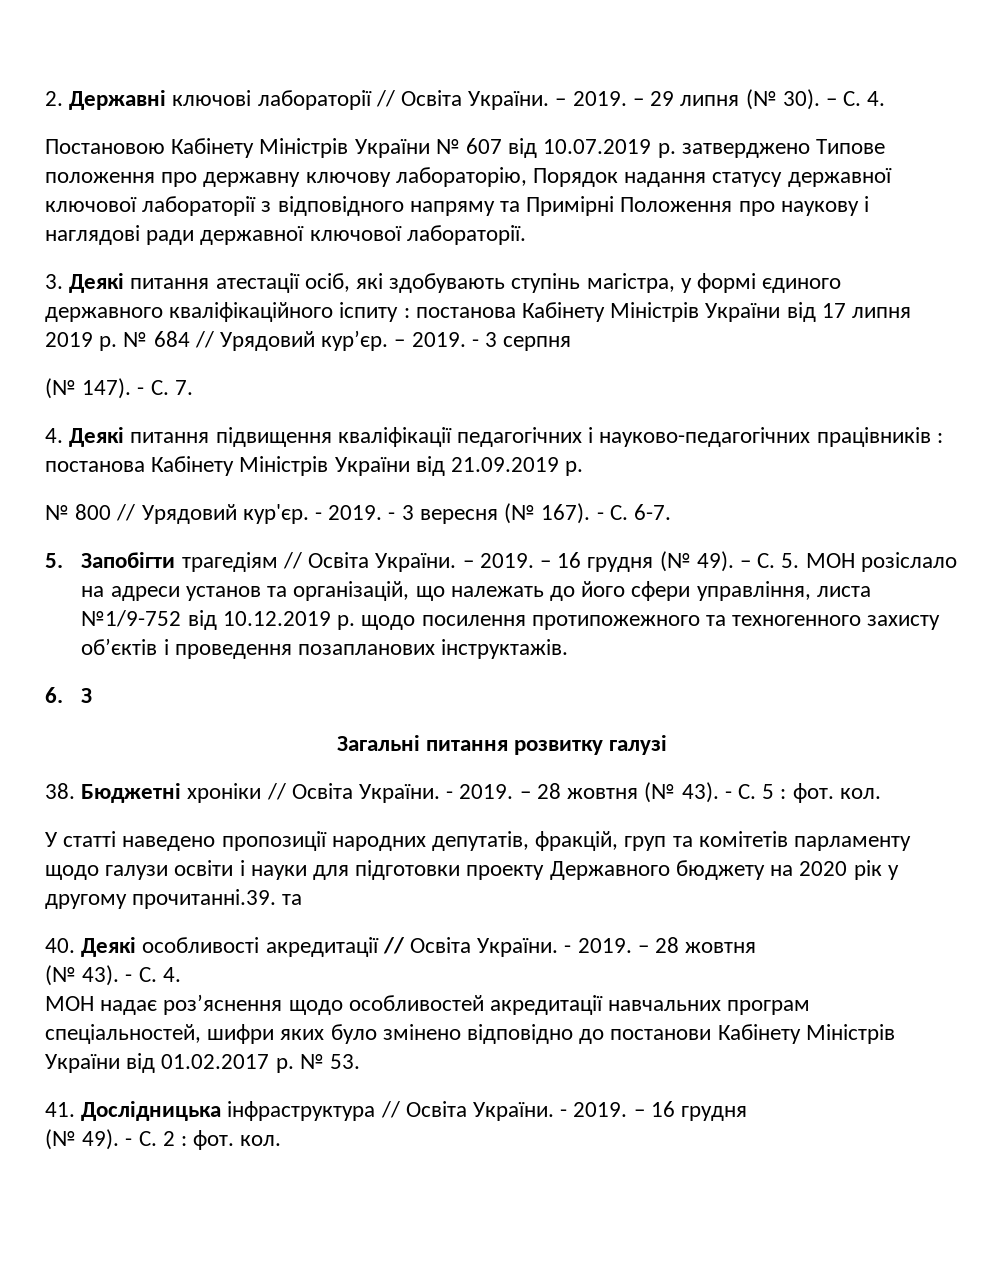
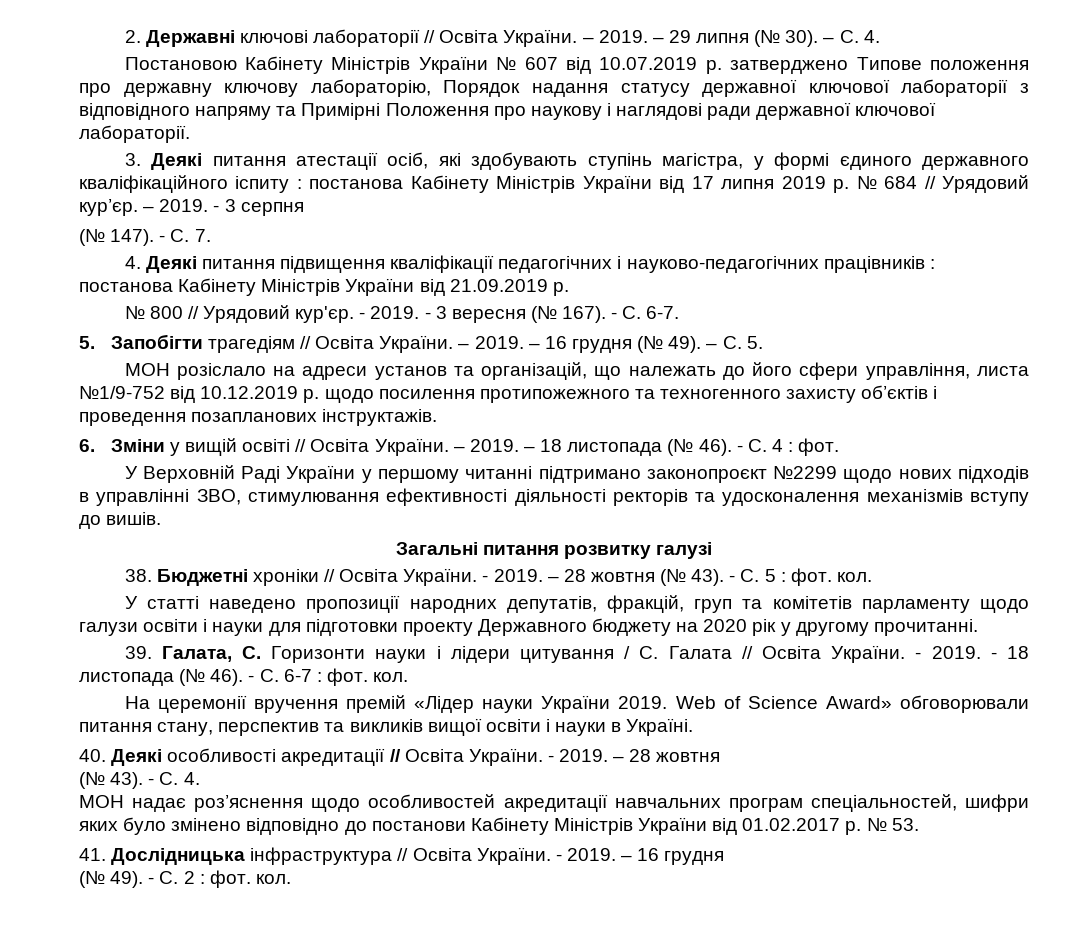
(800, 560) none -> (763, 342) //
[81,688,93,703] З -> [110,438,840,456] [124,465,1029,483] [79,488,1029,506] [79,512,162,529] Зміни у вищій освіті // Освіта України. – 2019. – 18 листопада (№ 46). - С. 4 : фот. // У Верховній Раді України у першому читанні підтримано законопроєкт №2299 щодо нових підходів в управлінні ЗВО, стимулювання ефективності діяльності ректорів та удосконалення механізмів вступу до вишів.
[132,889,303,909] прочитанні.39. та -> [873,619,978,636] [124,645,1030,663] [79,668,409,686] [124,695,1029,713] [79,718,694,736] прочитанні. // 39. Галата, С. Горизонти науки і лідери цитування / С. Галата // Освіта України. - 2019. - 18 листопада (№ 46). - С. 6-7 : фот. кол. // На церемонії вручення премій «Лідер науки України 2019. Web of Science Award» обговорювали питання стану, перспектив та викликів вищої освіти і науки в Україні.

